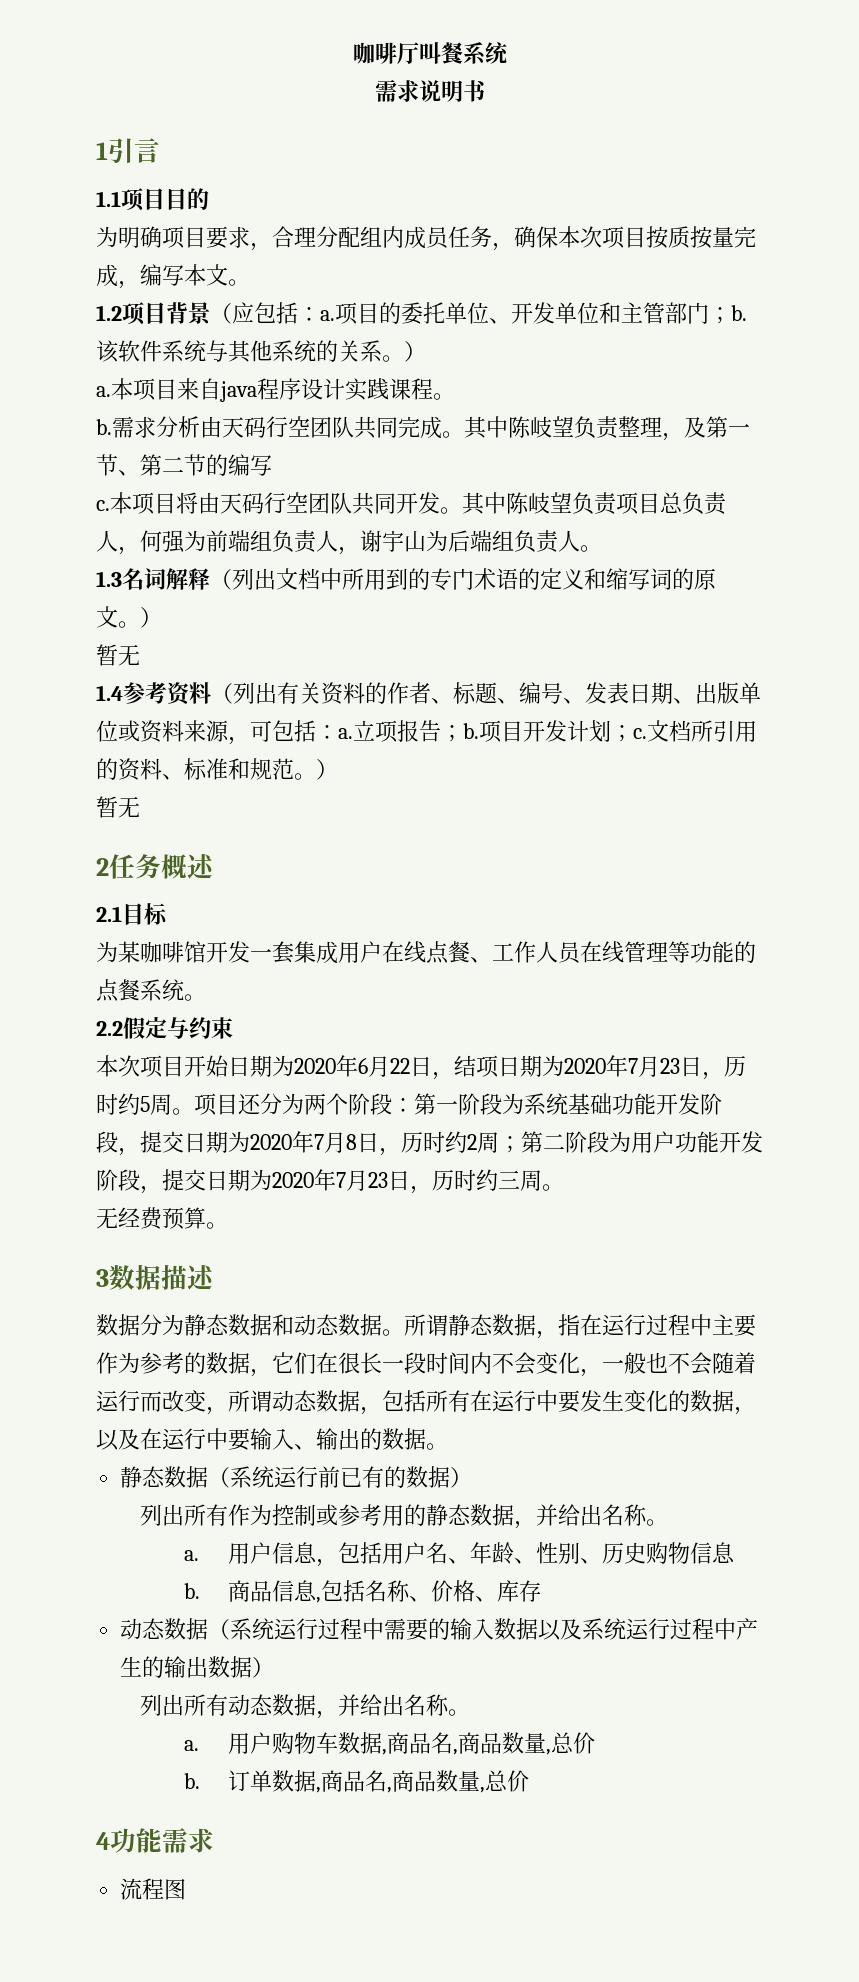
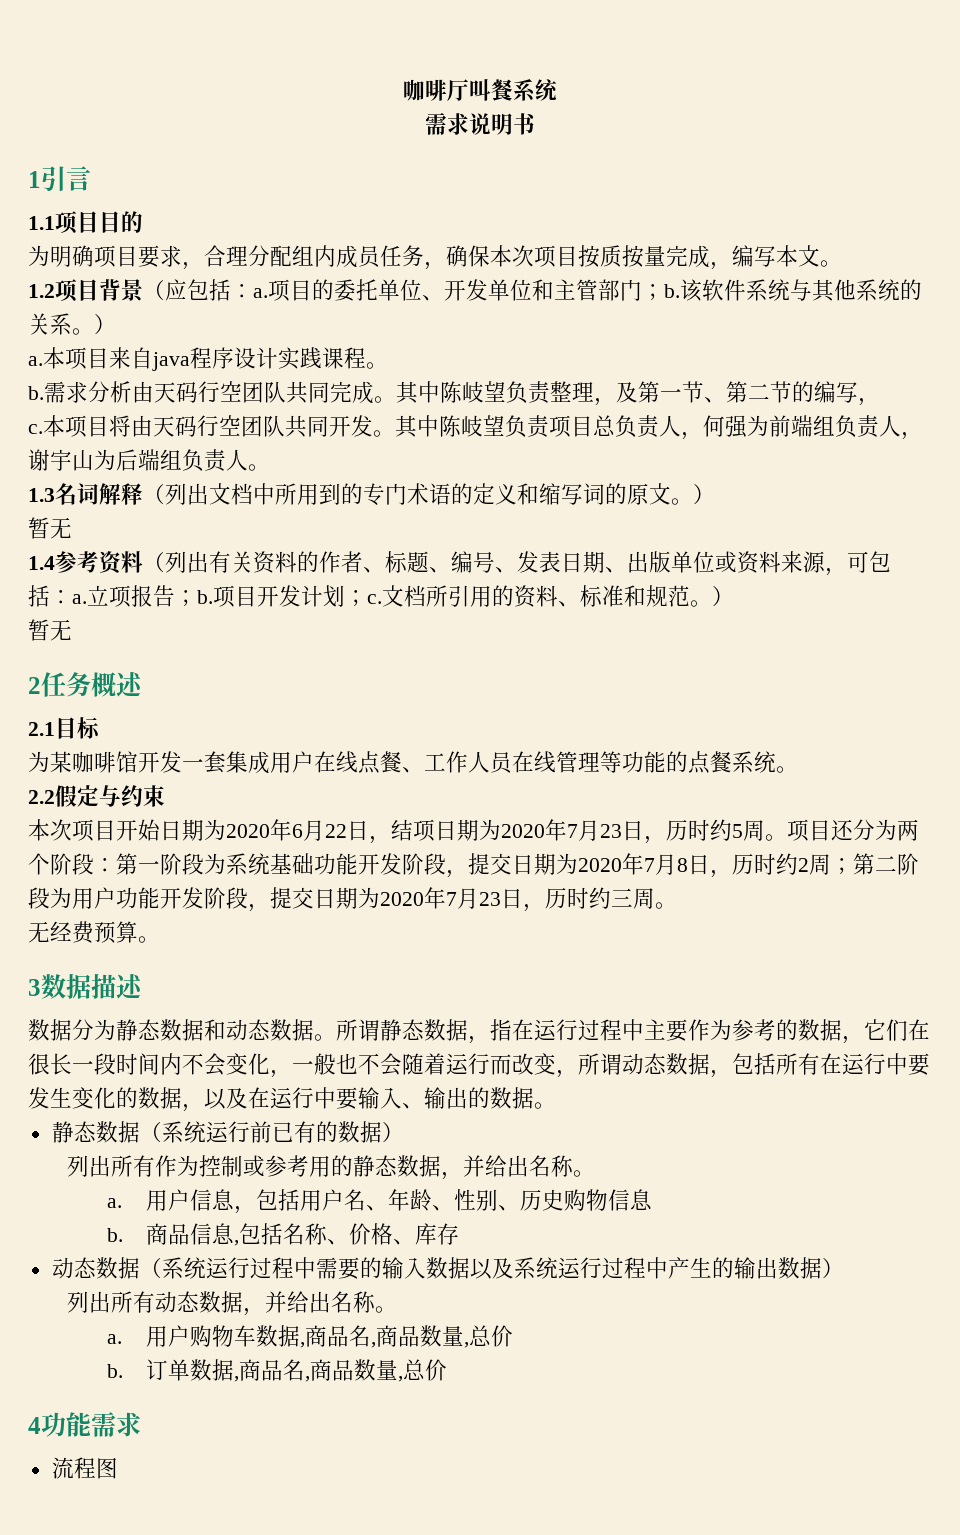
(272, 465) none -> [858,398,880,406] ，

